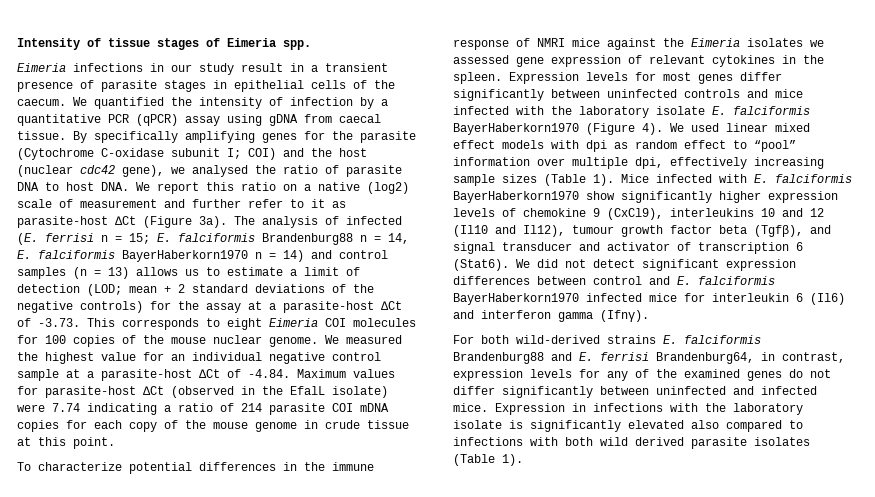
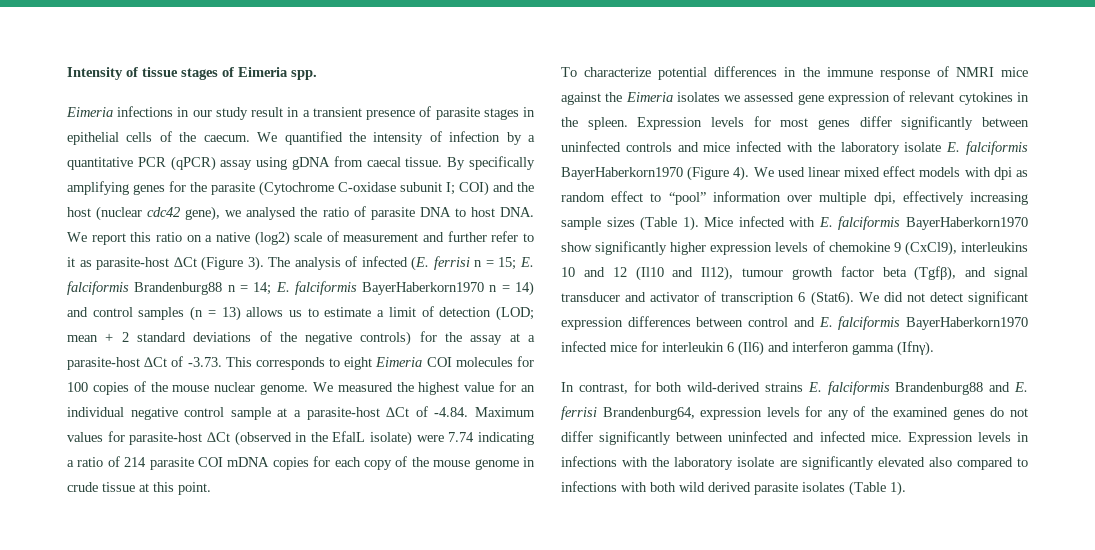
[199,216,227,228] 3a). -> [247,256,264,271] 3).
[388,233,409,244] 14, -> [253,282,272,295] 14;
[453,335,474,344] For -> [561,381,651,394] In contrast, for
[761,352,845,363] in contrast, -> (695, 413) none
(565, 409) none -> [977,432,1011,442] levels
[509,420,523,429] is -> [779,460,797,467] are

